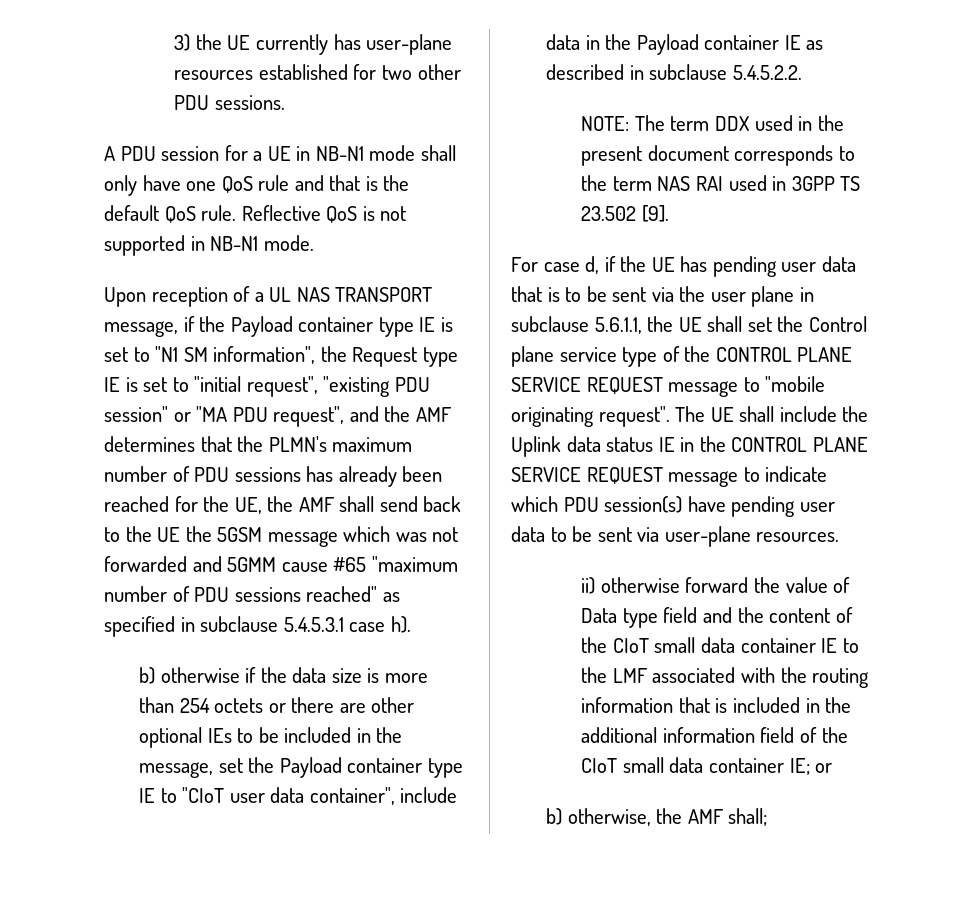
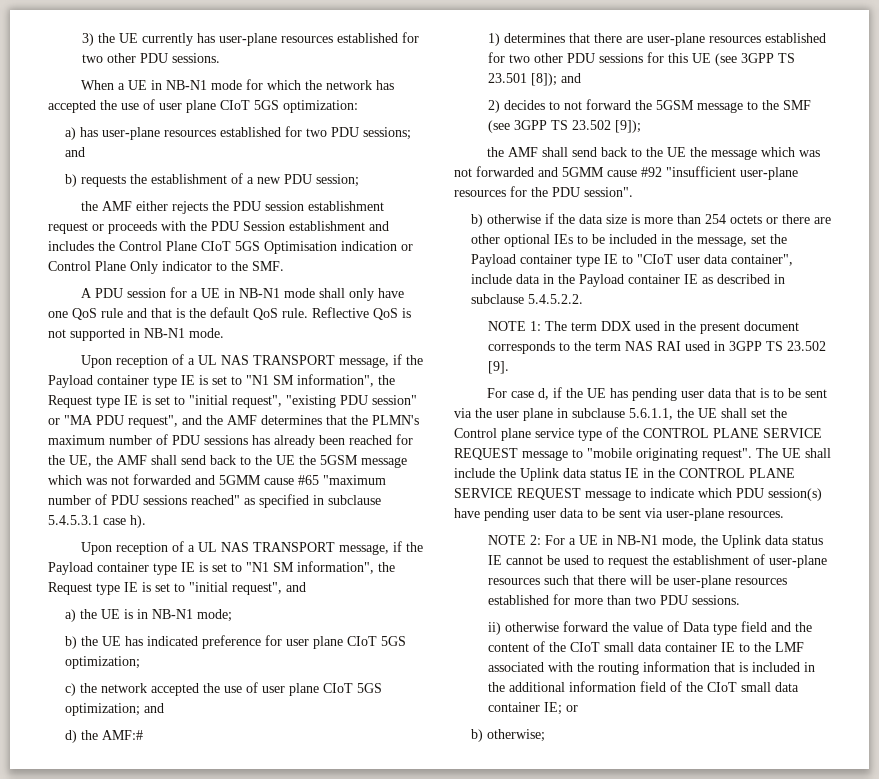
(285, 102) none -> [81,79,395,90] [48,99,358,113] [64,126,411,140] [64,147,85,157] [64,173,359,187] [81,201,385,214] [48,221,389,234] [48,241,413,254] [48,261,284,274] // When a UE in NB-N1 mode for which the network has accepted the use of user plane CIoT 5GS optimization: // a) has user-plane resources established for two PDU sessions; and // b) requests the establishment of a new PDU session; // the AMF either rejects the PDU session establishment request or proceeds with the PDU Session establishment and includes the Control Plane CIoT 5GS Optimisation indication or Control Plane Only indicator to the SMF.
(411, 624) none -> [81,541,424,555] [48,561,395,575] [48,582,306,595] [64,609,232,622] [64,635,406,649] [64,656,140,669] [64,682,382,696] [64,703,164,716] [64,730,143,743] [487,33,826,46] [487,52,795,66] [487,73,581,86] [487,99,811,113] [487,120,641,133] [487,147,821,160] [454,166,798,180] [454,186,633,197] // Upon reception of a UL NAS TRANSPORT message, if the Payload container type IE is set to "N1 SM information", the Request type IE is set to "initial request", and // a) the UE is in NB-N1 mode; // b) the UE has indicated preference for user plane CIoT 5GS optimization; // c) the network accepted the use of user plane CIoT 5GS optimization; and // d) the AMF:# // 1) determines that there are user-plane resources established for two other PDU sessions for this UE (see 3GPP TS 23.501 [8]); and // 2) decides to not forward the 5GSM message to the SMF (see 3GPP TS 23.502 [9]); // the AMF shall send back to the UE the message which was not forwarded and 5GMM cause #92 "insufficient user-plane resources for the PDU session".
[581,116,630,131] NOTE: -> [487,321,541,331] NOTE 1:
(840, 537) none -> [487,535,823,548] [487,554,827,568] [487,575,787,588] [487,594,740,605] // NOTE 2: For a UE in NB-N1 mode, the Uplink data status IE cannot be used to request the establishment of user-plane resources such that there will be user-plane resources established for more than two PDU sessions.
[567,808,768,826] otherwise, the AMF shall; -> [486,729,545,742] otherwise;

